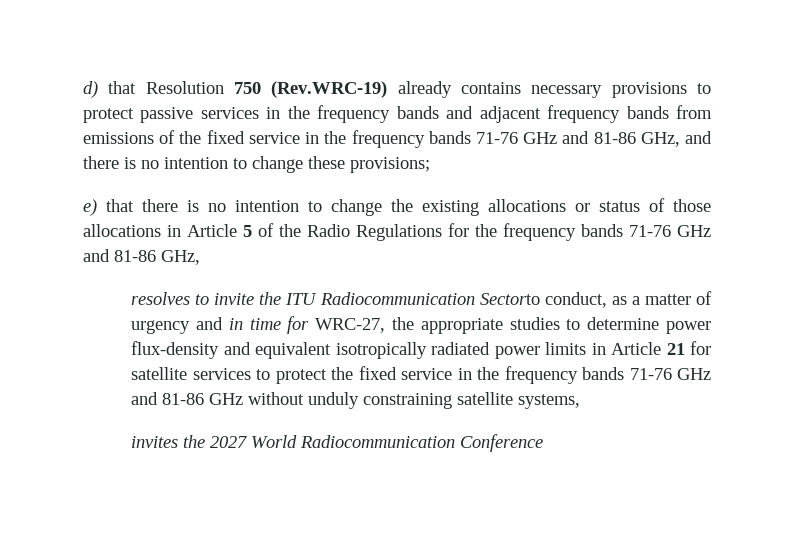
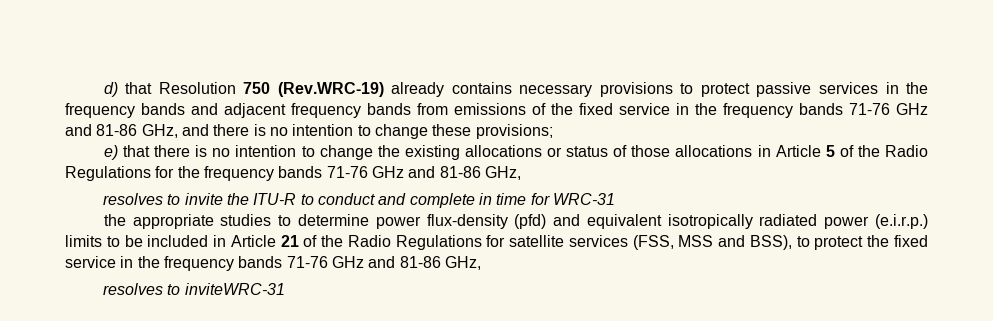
[285,291,712,308] [131,317,223,334] ITU Radiocommunication Sectorto conduct, as a matter of urgency and -> [253,193,475,208] ITU-R to conduct and complete
[315,318,386,333] WRC-27, -> [552,193,615,205] WRC-31 //
(220, 350) none -> [514,214,547,229] (pfd)
[545,341,711,355] [131,367,251,380] limits in Article 21 for satellite services -> [874,214,928,229] [65,235,792,250] (e.i.r.p.) limits to be included in Article 21 of the Radio Regulations for satellite services (FSS, MSS and BSS),
[209,392,581,409] [131,434,544,452] GHz without unduly constraining satellite systems, // invites the 2027 World Radiocommunication Conference -> [444,256,481,270] [103,283,285,295] GHz, // resolves to inviteWRC-31

